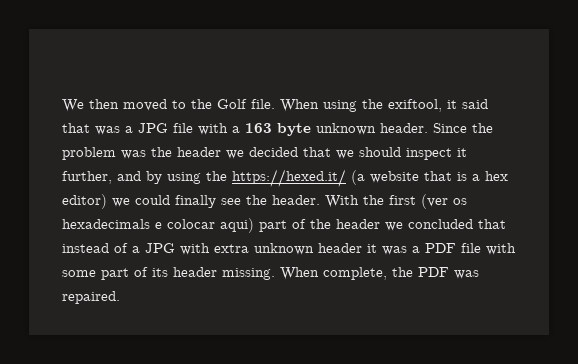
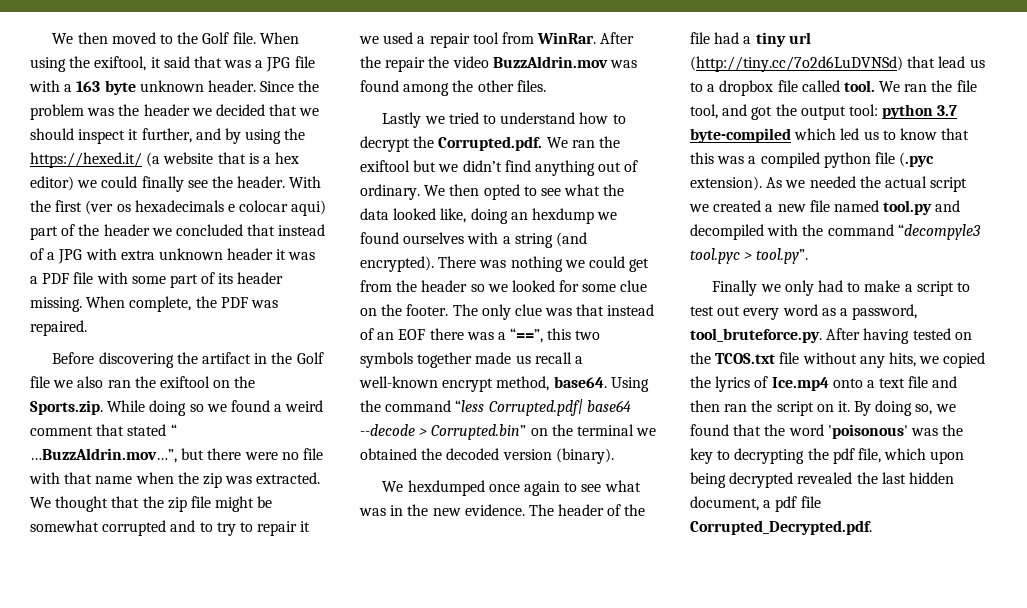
(120, 297) none -> [52,352,324,368] [30,376,256,388] [30,400,324,416] [30,424,177,436] [30,448,323,463] [29,472,321,488] [30,496,273,512] [30,520,311,536] [359,32,635,48] [360,56,637,72] [360,80,546,96] [382,112,626,128] [360,136,620,152] [360,160,639,176] [360,184,625,200] [360,208,618,224] [360,232,587,248] [360,256,650,272] [360,280,648,292] [360,304,655,320] [360,328,601,343] [360,352,583,368] [359,376,649,392] [360,399,631,416] [360,424,657,440] [360,448,614,464] [382,480,641,496] [359,504,646,516] [690,32,811,47] [690,56,985,72] [690,80,977,96] [690,104,958,120] [690,128,970,143] [690,152,935,168] [690,176,968,192] [689,200,961,215] [690,224,981,240] [690,248,809,264] [712,280,970,296] [690,304,918,320] [690,328,972,344] [690,352,986,368] [690,376,958,392] [690,400,956,416] [690,424,964,439] [690,448,965,464] [690,472,954,488] [690,496,821,512] [690,520,872,535] // Before discovering the artifact in the Golf file we also ran the exiftool on the Sports.zip. While doing so we found a weird comment that stated “ …BuzzAldrin.mov…”, but there were no file with that name when the zip was extracted. We thought that the zip file might be somewhat corrupted and to try to repair it we used a repair tool from WinRar. After the repair the video BuzzAldrin.mov was found among the other files. // Lastly we tried to understand how to decrypt the Corrupted.pdf. We ran the exiftool but we didn’t find anything out of ordinary. We then opted to see what the data looked like, doing an hexdump we found ourselves with a string (and encrypted). There was nothing we could get from the header so we looked for some clue on the footer. The only clue was that instead of an EOF there was a “==”, this two symbols together made us recall a well-known encrypt method, base64. Using the command “less Corrupted.pdf| base64 --decode > Corrupted.bin” on the terminal we obtained the decoded version (binary). // We hexdumped once again to see what was in the new evidence. The header of the file had a tiny url (http://tiny.cc/7o2d6LuDVNSd) that lead us to a dropbox file called tool. We ran the file tool, and got the output tool: python 3.7 byte-compiled which led us to know that this was a compiled python file (.pyc extension). As we needed the actual script we created a new file named tool.py and decompiled with the command “decompyle3 tool.pyc > tool.py”. // Finally we only had to make a script to test out every word as a password, tool_bruteforce.py. After having tested on the TCOS.txt file without any hits, we copied the lyrics of Ice.mp4 onto a text file and then ran the script on it. By doing so, we found that the word 'poisonous' was the key to decrypting the pdf file, which upon being decrypted revealed the last hidden document, a pdf file Corrupted_Decrypted.pdf.

